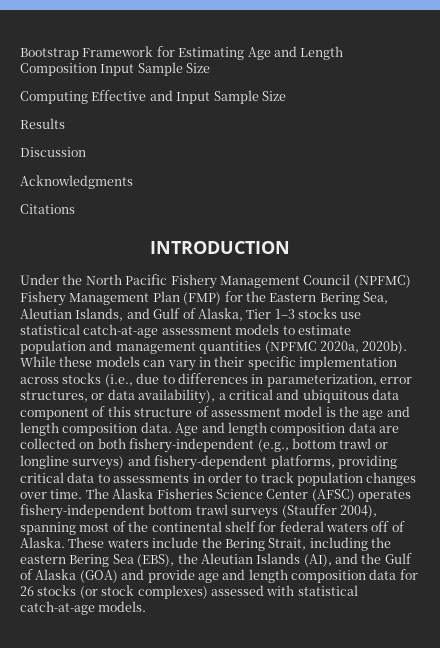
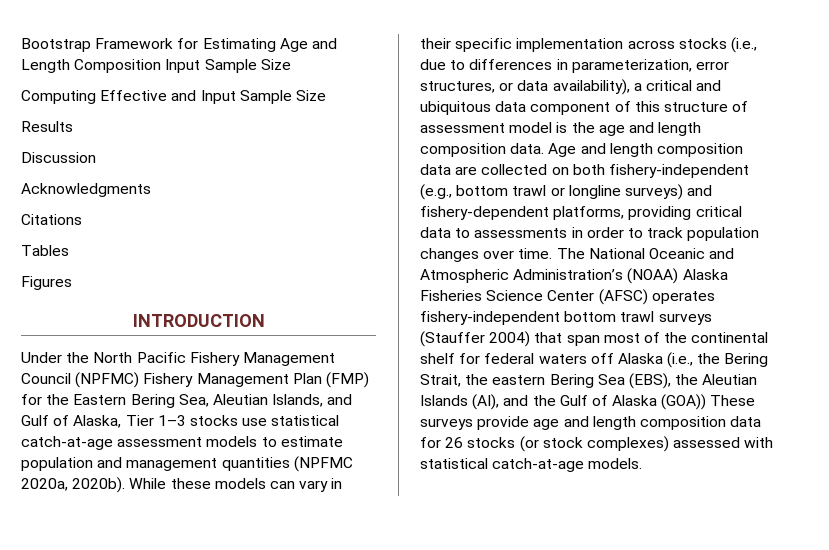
(75, 209) none -> [21,245,69,256] [21,276,72,290] // Tables // Figures
(109, 493) none -> [588,248,735,259] [420,268,679,284] National Oceanic and Atmospheric Administration’s (NOAA)
[339,505,377,518] [20,522,76,535] 2004), spanning -> [489,331,600,347] 2004) that span
[391,521,405,532] [20,537,199,548] of Alaska. These waters include -> [617,352,694,368] Alaska (i.e.,
[309,537,368,551] including -> (461, 380) none
[79,569,145,583] (GOA) and -> [661,394,756,410] [420,418,473,430] (GOA)) These surveys

